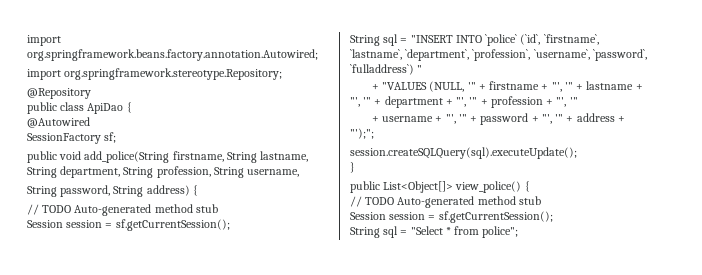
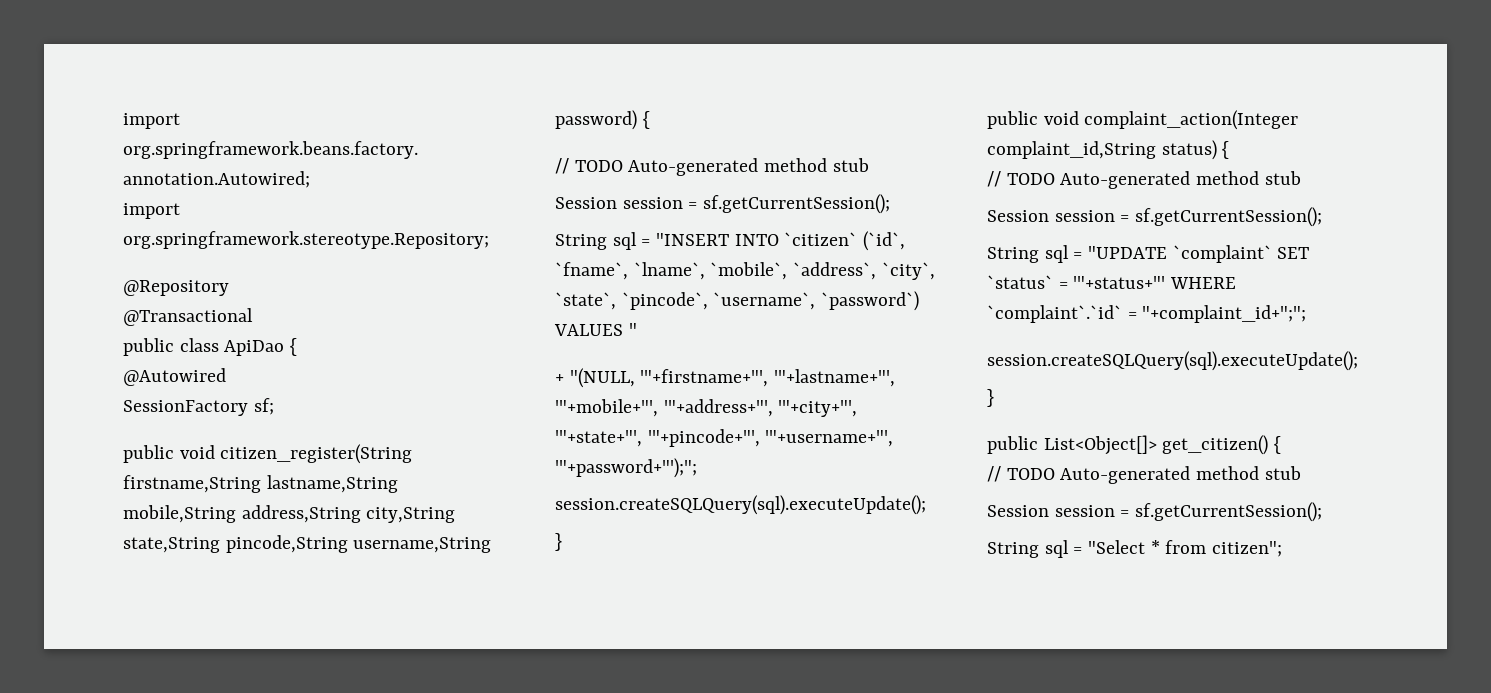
(91, 93) none -> [123,308,253,326] // @Transactional
[84,151,309,163] [27,166,300,178] [27,185,190,197] add_police(String firstname, String lastname, String department, String profession, String username, // String password, String address) -> [220,444,413,464] [123,475,398,493] [123,505,456,523] [123,535,492,553] [555,110,637,130] citizen_register(String firstname,String lastname,String mobile,String address,String city,String state,String pincode,String username,String password)
[485,34,599,46] [350,49,647,61] [350,64,423,75] [371,81,643,92] [350,96,578,108] [371,113,625,125] [350,128,374,139] `police` (`id`, `firstname`, `lastname`, `department`, `profession`, `username`, `password`, `fulladdress`) " // + "VALUES (NULL, '" + firstname + "', '" + lastname + "', '" + department + "', '" + profession + "', '" // + username + "', '" + password + "', '" + address + "');"; -> [784,231,906,251] [555,262,935,280] [555,291,920,311] [554,323,637,336] [555,368,896,388] [555,399,858,417] [555,429,894,447] [555,458,697,478] [555,495,926,515] [555,533,562,551] [987,110,1299,130] [987,140,1230,160] [987,171,1301,189] [987,207,1323,227] [987,245,1310,263] [987,275,1237,289] [987,305,1307,323] `citizen` (`id`, `fname`, `lname`, `mobile`, `address`, `city`, `state`, `pincode`, `username`, `password`) VALUES " // + "(NULL, '"+firstname+"', '"+lastname+"', '"+mobile+"', '"+address+"', '"+city+"', '"+state+"', '"+pincode+"', '"+username+"', '"+password+"');"; // session.createSQLQuery(sql).executeUpdate(); // } // public void complaint_action(Integer complaint_id,String status) { // // TODO Auto-generated method stub // Session session = sf.getCurrentSession(); // String sql = "UPDATE `complaint` SET `status` = '"+status+"' WHERE `complaint`.`id` = "+complaint_id+";";
[455,181,522,193] view_police() -> [1162,435,1269,455] get_citizen()
[482,226,519,238] police"; -> [1212,541,1283,557] citizen";

